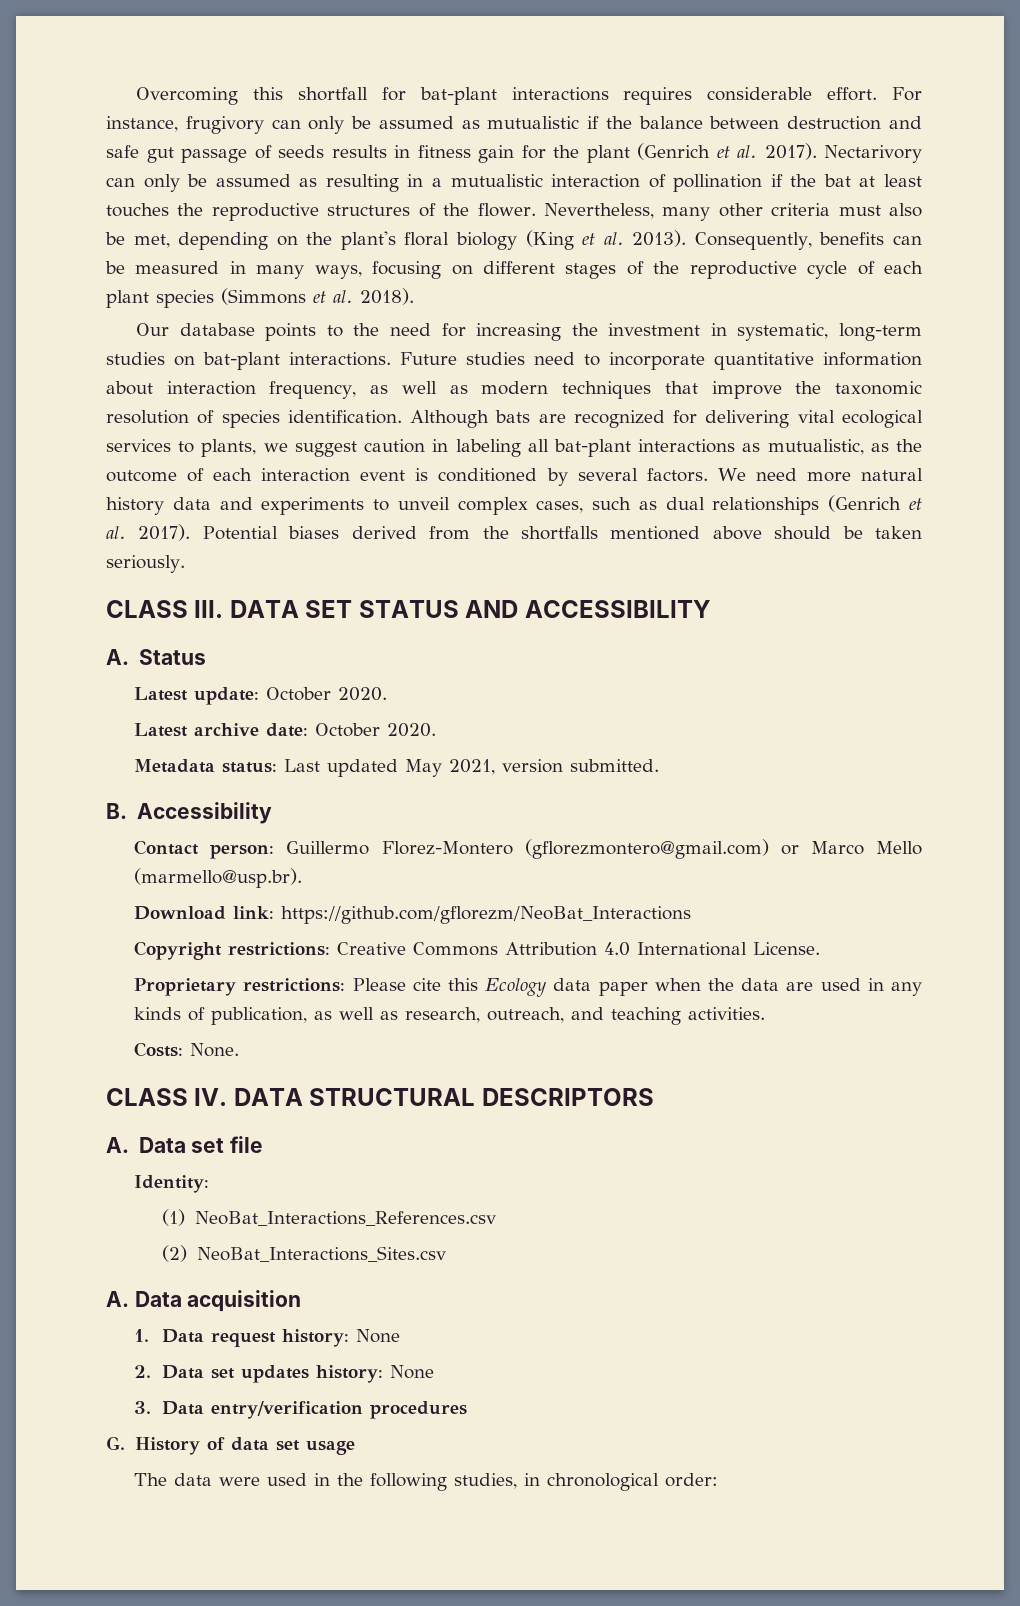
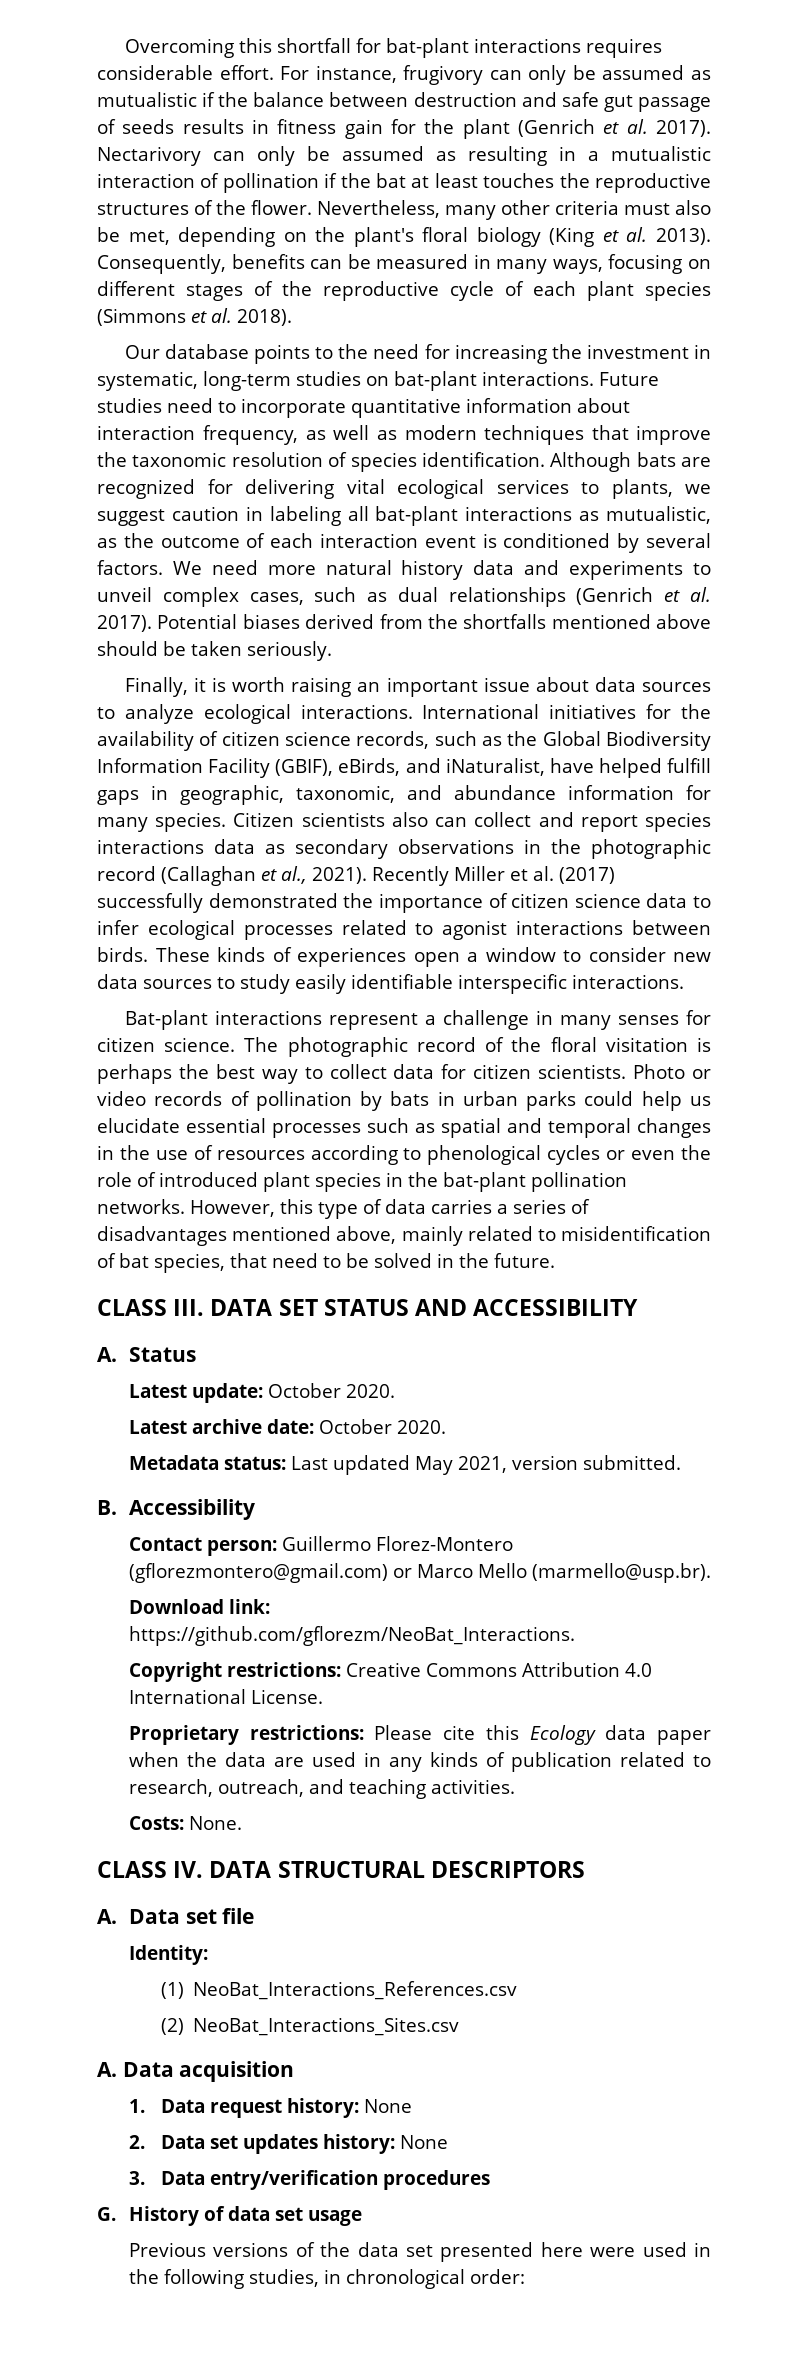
(185, 564) none -> [124,677,711,697] [97,704,711,724] [97,731,711,751] [97,758,711,778] [97,785,711,805] [97,812,711,832] [97,839,711,859] [97,866,615,886] [97,893,711,913] [97,920,711,940] [97,947,711,967] [97,974,684,994] [124,1010,712,1030] [97,1037,711,1057] [97,1064,711,1084] [97,1091,711,1111] [97,1118,711,1138] [97,1145,711,1165] [97,1172,627,1192] [97,1199,590,1219] [97,1226,711,1246] [97,1253,555,1273] // Finally, it is worth raising an important issue about data sources to analyze ecological interactions. International initiatives for the availability of citizen science records, such as the Global Biodiversity Information Facility (GBIF), eBirds, and iNaturalist, have helped fulfill gaps in geographic, taxonomic, and abundance information for many species. Citizen scientists also can collect and report species interactions data as secondary observations in the photographic record (Callaghan et al., 2021). Recently Miller et al. (2017) successfully demonstrated the importance of citizen science data to infer ecological processes related to agonist interactions between birds. These kinds of experiences open a window to consider new data sources to study easily identifiable interspecific interactions. // Bat-plant interactions represent a challenge in many senses for citizen science. The photographic record of the floral visitation is perhaps the best way to collect data for citizen scientists. Photo or video records of pollination by bats in urban parks could help us elucidate essential processes such as spatial and temporal changes in the use of resources according to phenological cycles or even the role of introduced plant species in the bat-plant pollination networks. However, this type of data carries a series of disadvantages mentioned above, mainly related to misidentification of bat species, that need to be solved in the future.
[281,906,692,924] https://github.com/gflorezm/NeoBat_Interactions -> [128,1626,575,1646] https://github.com/gflorezm/NeoBat_Interactions.
[211,1007,399,1025] publication, as well as -> [510,1752,711,1772] publication related to
[134,1473,213,1486] The data -> [128,2242,583,2262] Previous versions of the data set presented here

